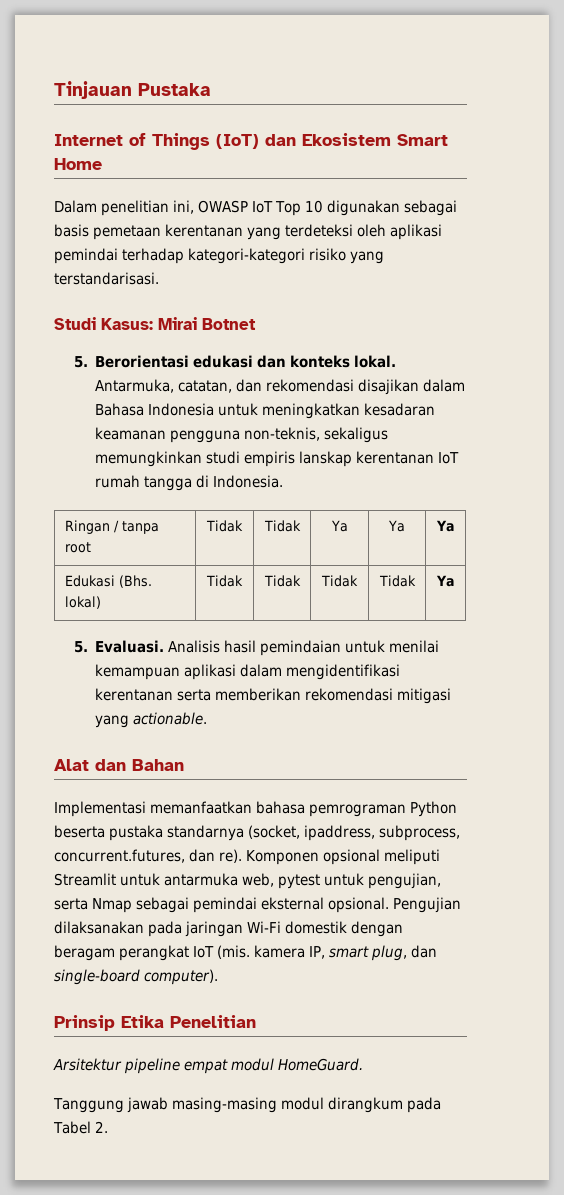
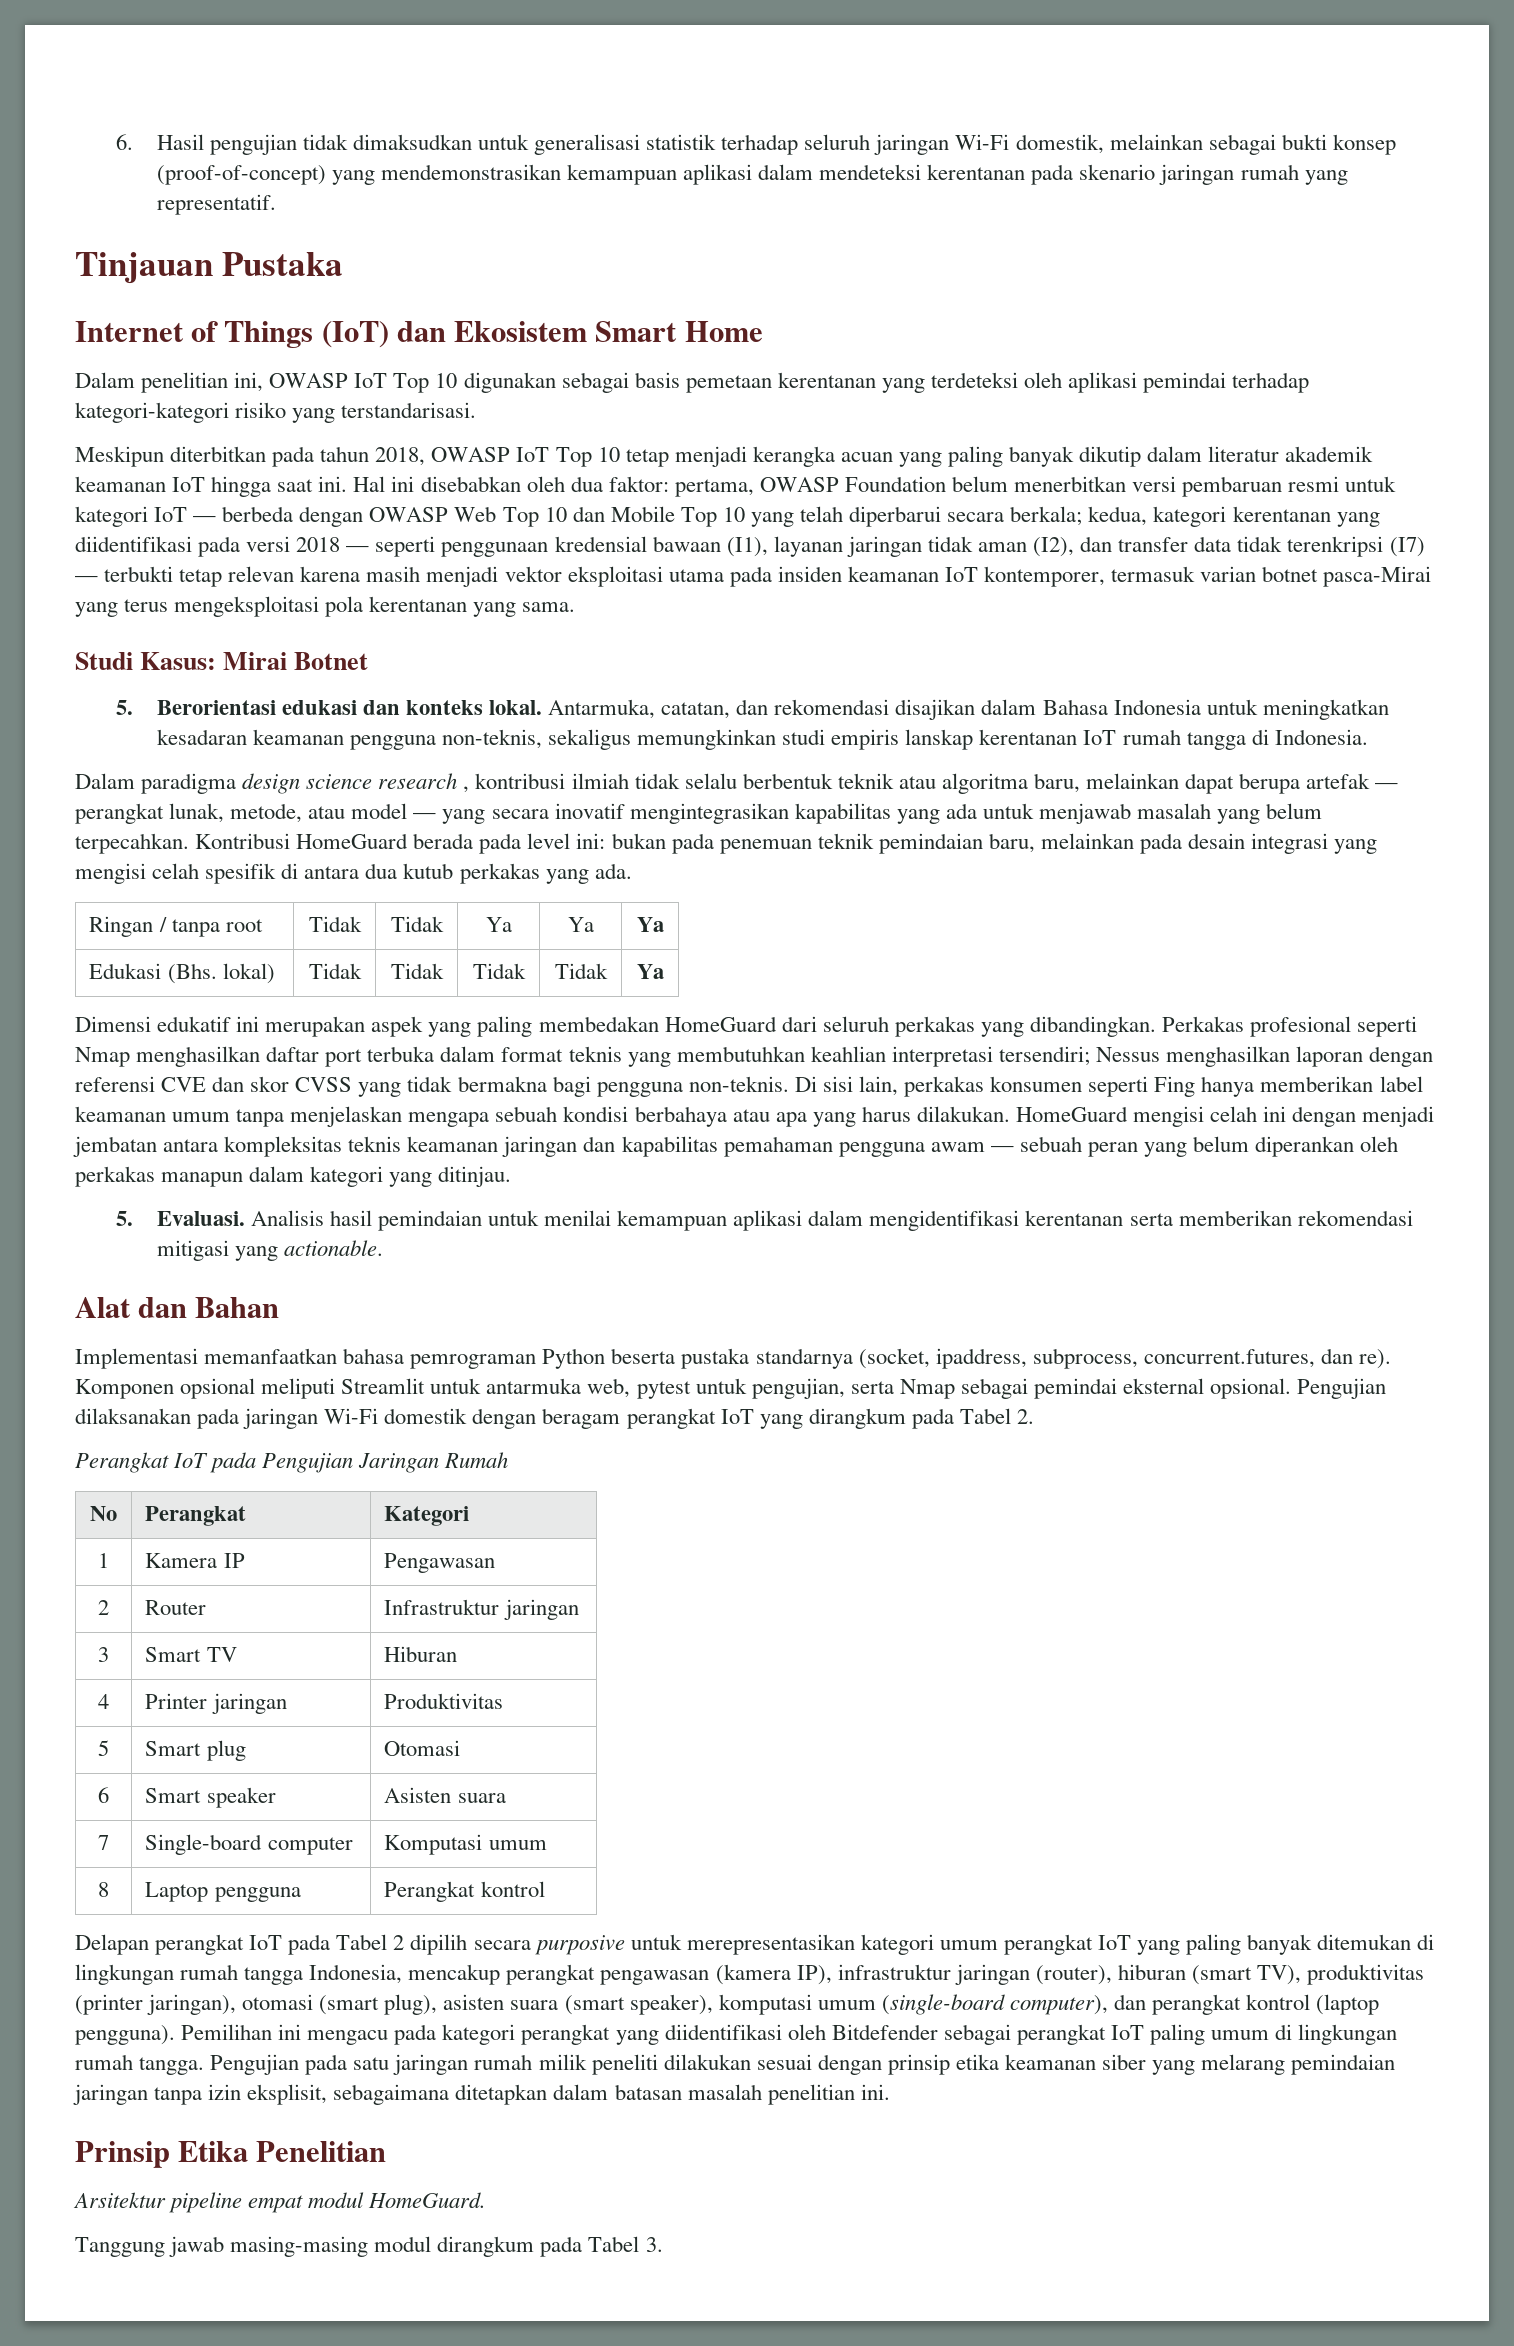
(54, 90) none -> [115,134,1396,155] [156,164,1348,185] [156,194,276,215] 6. Hasil pengujian tidak dimaksudkan untuk generalisasi statistik terhadap seluruh jaringan Wi-Fi domestik, melainkan sebagai bukti konsep (proof-of-concept) yang mendemonstrasikan kemampuan aplikasi dalam mendeteksi kerentanan pada skenario jaringan rumah yang representatif. //
(159, 278) none -> [75,446,1374,467] [75,476,1397,497] [75,506,1380,527] [75,536,1425,557] [75,566,1432,587] [75,596,576,617] // Meskipun diterbitkan pada tahun 2018, OWASP IoT Top 10 tetap menjadi kerangka acuan yang paling banyak dikutip dalam literatur akademik keamanan IoT hingga saat ini. Hal ini disebabkan oleh dua faktor: pertama, OWASP Foundation belum menerbitkan versi pembaruan resmi untuk kategori IoT — berbeda dengan OWASP Web Top 10 dan Mobile Top 10 yang telah diperbarui secara berkala; kedua, kategori kerentanan yang diidentifikasi pada versi 2018 — seperti penggunaan kredensial bawaan (I1), layanan jaringan tidak aman (I2), dan transfer data tidak terenkripsi (I7) — terbukti tetap relevan karena masih menjadi vektor eksploitasi utama pada insiden keamanan IoT kontemporer, termasuk varian botnet pasca-Mirai yang terus mengeksploitasi pola kerentanan yang sama.
(284, 481) none -> [75,773,1399,794] [75,803,1323,824] [75,833,1378,854] [75,863,632,884] // Dalam paradigma design science research , kontribusi ilmiah tidak selalu berbentuk teknik atau algoritma baru, melainkan dapat berupa artefak — perangkat lunak, metode, atau model — yang secara inovatif mengintegrasikan kapabilitas yang ada untuk menjawab masalah yang belum terpecahkan. Kontribusi HomeGuard berada pada level ini: bukan pada penemuan teknik pemindaian baru, melainkan pada desain integrasi yang mengisi celah spesifik di antara dua kutub perkakas yang ada.
(455, 581) none -> [75,1016,1418,1037] [75,1046,1434,1067] [75,1076,1423,1097] [75,1106,1435,1127] [73,1136,1399,1157] [75,1166,512,1187] // Dimensi edukatif ini merupakan aspek yang paling membedakan HomeGuard dari seluruh perkakas yang dibandingkan. Perkakas profesional seperti Nmap menghasilkan daftar port terbuka dalam format teknis yang membutuhkan keahlian interpretasi tersendiri; Nessus menghasilkan laporan dengan referensi CVE dan skor CVSS yang tidak bermakna bagi pengguna non-teknis. Di sisi lain, perkakas konsumen seperti Fing hanya memberikan label keamanan umum tanpa menjelaskan mengapa sebuah kondisi berbahaya atau apa yang harus dilakukan. HomeGuard mengisi celah ini dengan menjadi jembatan antara kompleksitas teknis keamanan jaringan dan kapabilitas pemahaman pengguna awam — sebuah peran yang belum diperankan oleh perkakas manapun dalam kategori yang ditinjau.
[217,945,438,961] [54,969,219,985] (mis. kamera IP, smart plug, dan single-board computer). -> [759,1408,1034,1429] [75,1452,509,1473] [90,1506,117,1521] [145,1506,247,1526] [384,1506,470,1526] [98,1553,109,1568] [145,1553,245,1568] [384,1553,496,1573] [98,1600,109,1615] [145,1600,207,1615] [384,1599,579,1620] [98,1647,109,1662] [145,1647,237,1662] [384,1646,458,1662] [98,1694,109,1709] [145,1693,287,1714] [384,1693,504,1709] [98,1740,109,1756] [145,1740,246,1761] [384,1740,461,1756] [98,1787,109,1803] [145,1787,276,1808] [384,1787,506,1803] [98,1835,109,1850] [145,1834,353,1855] [384,1834,547,1855] [98,1882,109,1897] [145,1882,301,1902] [384,1881,545,1902] [75,1934,1435,1955] [75,1964,1425,1985] [75,1994,1380,2015] [75,2024,1398,2045] [75,2054,1396,2075] [73,2084,890,2105] yang dirangkum pada Tabel 2. // Perangkat IoT pada Pengujian Jaringan Rumah // No | Perangkat | Kategori // 1 | Kamera IP | Pengawasan // 2 | Router | Infrastruktur jaringan // 3 | Smart TV | Hiburan // 4 | Printer jaringan | Produktivitas // 5 | Smart plug | Otomasi // 6 | Smart speaker | Asisten suara // 7 | Single-board computer | Komputasi umum // 8 | Laptop pengguna | Perangkat kontrol // Delapan perangkat IoT pada Tabel 2 dipilih secara purposive untuk merepresentasikan kategori umum perangkat IoT yang paling banyak ditemukan di lingkungan rumah tangga Indonesia, mencakup perangkat pengawasan (kamera IP), infrastruktur jaringan (router), hiburan (smart TV), produktivitas (printer jaringan), otomasi (smart plug), asisten suara (smart speaker), komputasi umum (single-board computer), dan perangkat kontrol (laptop pengguna). Pemilihan ini mengacu pada kategori perangkat yang diidentifikasi oleh Bitdefender sebagai perangkat IoT paling umum di lingkungan rumah tangga. Pengujian pada satu jaringan rumah milik peneliti dilakukan sesuai dengan prinsip etika keamanan siber yang melarang pemindaian jaringan tanpa izin eksplisit, sebagaimana ditetapkan dalam batasan masalah penelitian ini.
[95,1121,109,1133] 2. -> [645,2237,663,2252] 3.

